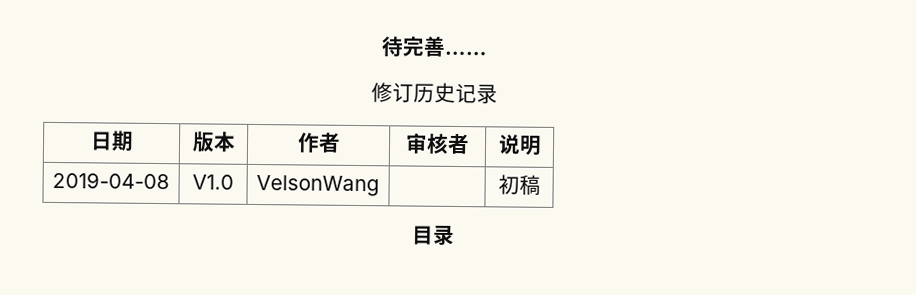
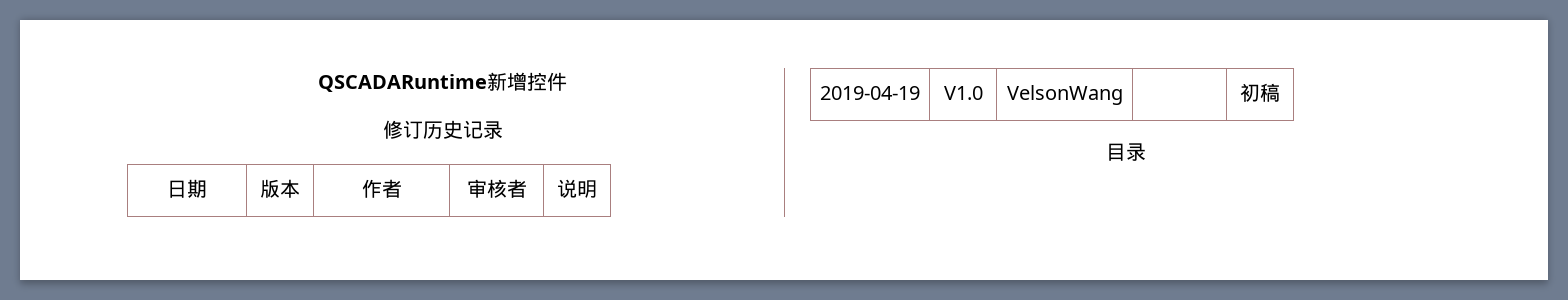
[381,36,487,57] 待完善…… -> [318,72,567,92] QSCADARuntime新增控件
[52,171,170,190] 2019-04-08 -> [820,86,920,100] 2019-04-19

